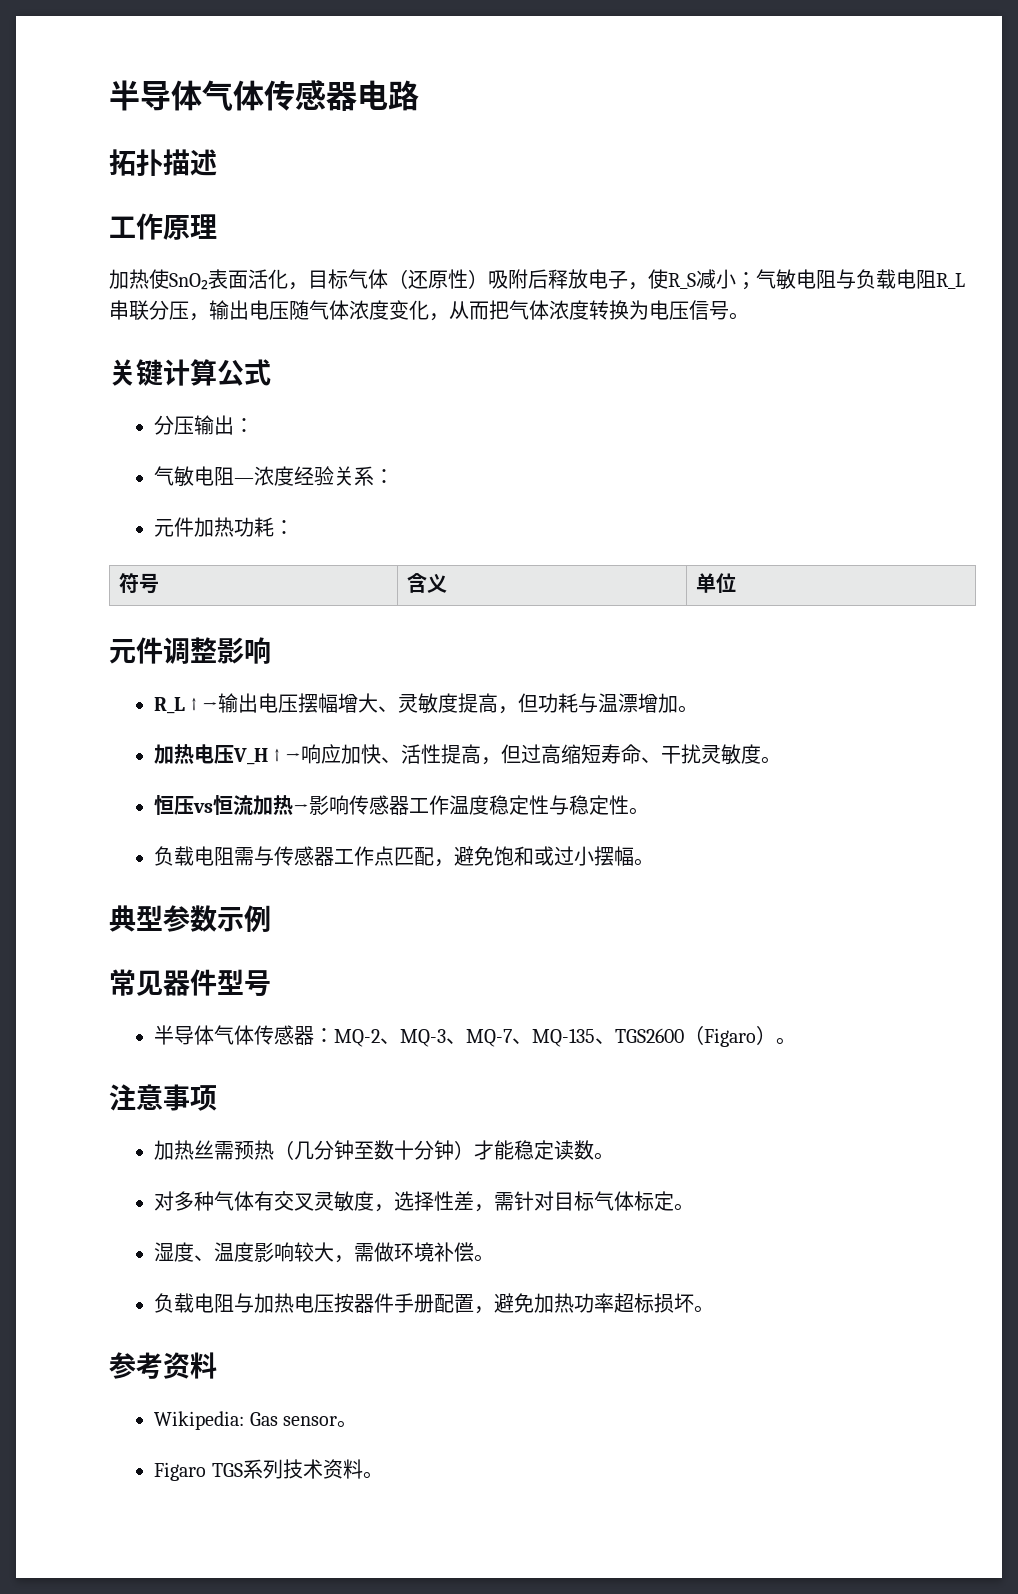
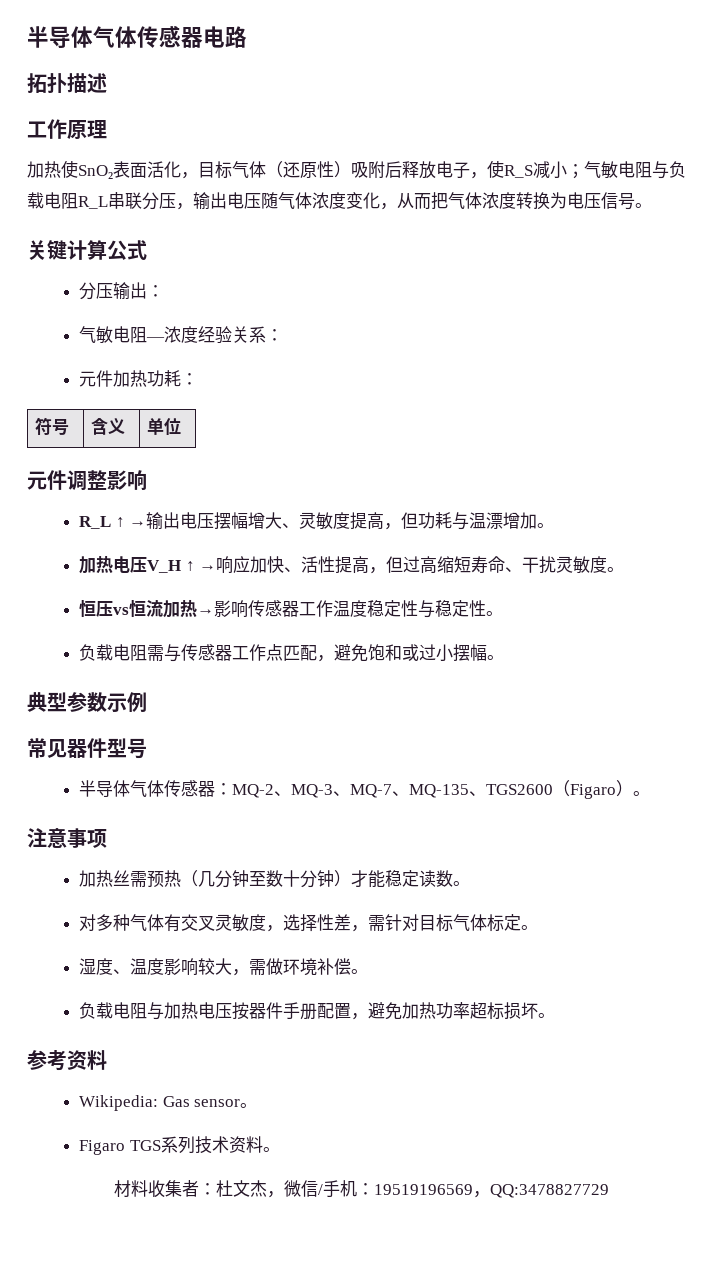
(383, 1475) none -> [114,1180,609,1198] // 材料收集者：杜文杰，微信/手机：19519196569，QQ:3478827729

